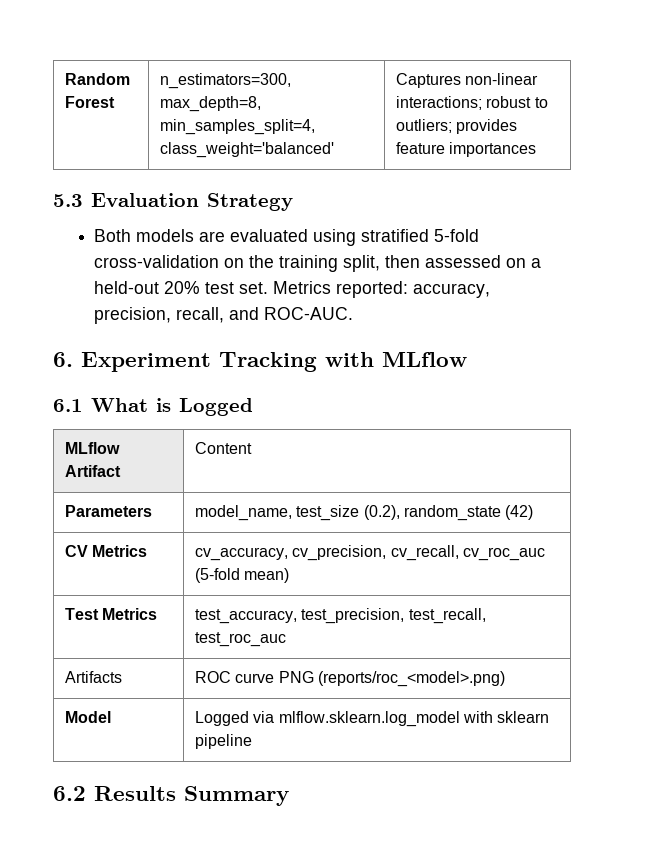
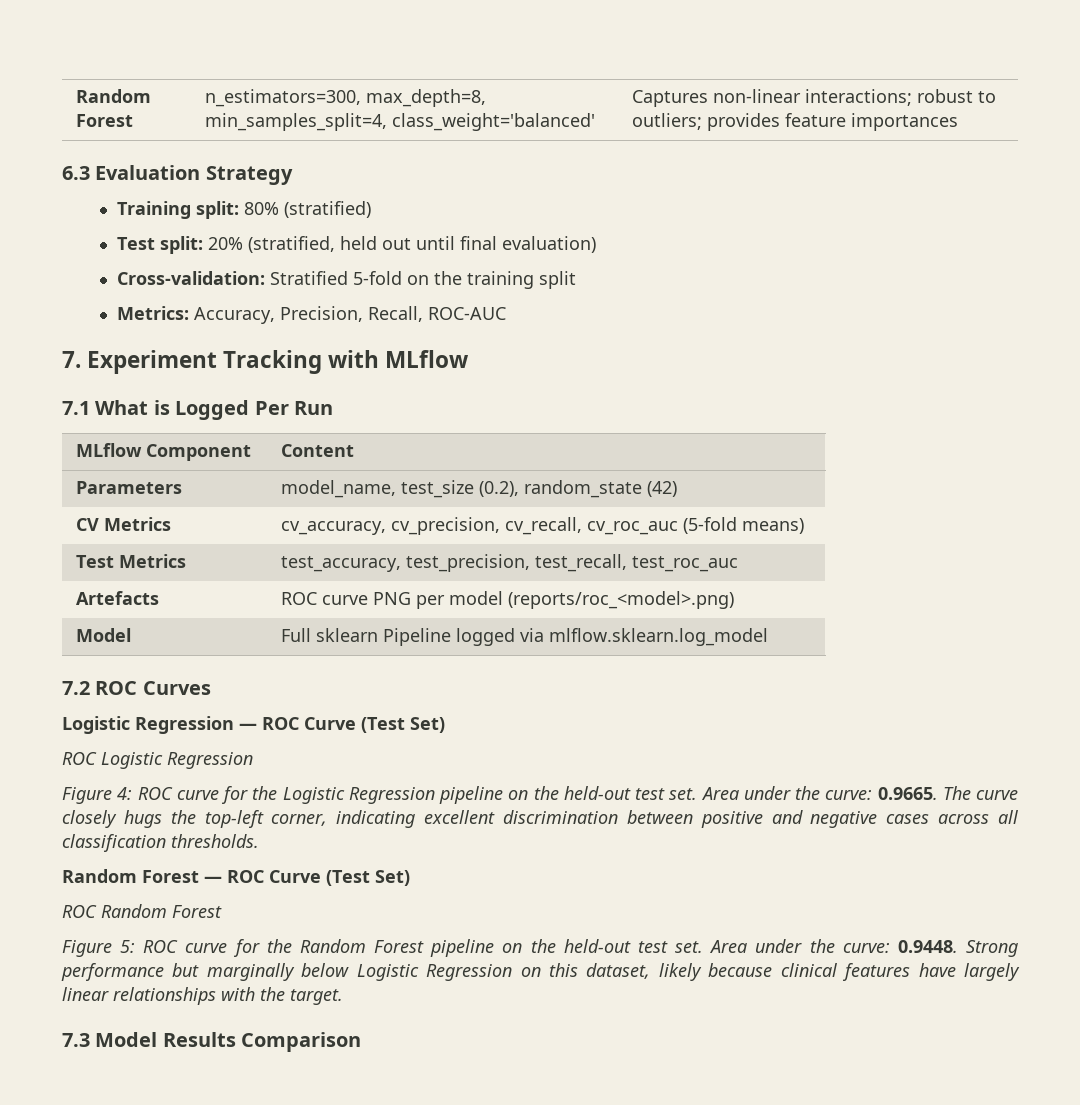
[53,194,83,207] 5.3 -> [62,166,90,180] 6.3
[94,229,480,246] [94,255,542,272] [94,281,491,298] [94,307,354,324] [53,352,73,367] Both models are evaluated using stratified 5-fold cross-validation on the training split, then assessed on a held-out 20% test set. Metrics reported: accuracy, precision, recall, and ROC-AUC. // 6. -> [116,201,371,219] [116,236,596,254] [116,271,576,289] [116,306,506,324] [62,351,81,368] Training split: 80% (stratified) // Test split: 20% (stratified, held out until final evaluation) // Cross-validation: Stratified 5-fold on the training split // Metrics: Accuracy, Precision, Recall, ROC-AUC // 7.
[53,399,83,412] 6.1 -> [62,401,90,415] 7.1
[65,442,121,454] [65,465,122,477] // MLflow Artifact -> [254,401,333,415] [76,443,252,461] Per Run // MLflow Component
[244,568,290,583] mean) -> [742,518,805,534] means)
[65,671,123,683] Artifacts -> [76,591,160,605] Artefacts
(314, 677) none -> [416,591,504,609] per model
[195,711,550,727] [195,734,253,749] [53,786,289,806] Logged via mlflow.sklearn.log_model with sklearn pipeline // 6.2 Results Summary -> [281,628,769,646] [62,681,211,695] [62,716,445,734] [62,752,253,769] [62,786,1018,804] [62,810,1019,828] [62,834,259,852] [62,869,410,886] [62,904,222,918] [62,939,1018,957] [61,963,1021,981] [62,987,343,1005] [62,1032,362,1052] Full sklearn Pipeline logged via mlflow.sklearn.log_model // 7.2 ROC Curves // Logistic Regression — ROC Curve (Test Set) // ROC Logistic Regression // Figure 4: ROC curve for the Logistic Regression pipeline on the held-out test set. Area under the curve: 0.9665. The curve closely hugs the top-left corner, indicating excellent discrimination between positive and negative cases across all classification thresholds. // Random Forest — ROC Curve (Test Set) // ROC Random Forest // Figure 5: ROC curve for the Random Forest pipeline on the held-out test set. Area under the curve: 0.9448. Strong performance but marginally below Logistic Regression on this dataset, likely because clinical features have largely linear relationships with the target. // 7.3 Model Results Comparison

